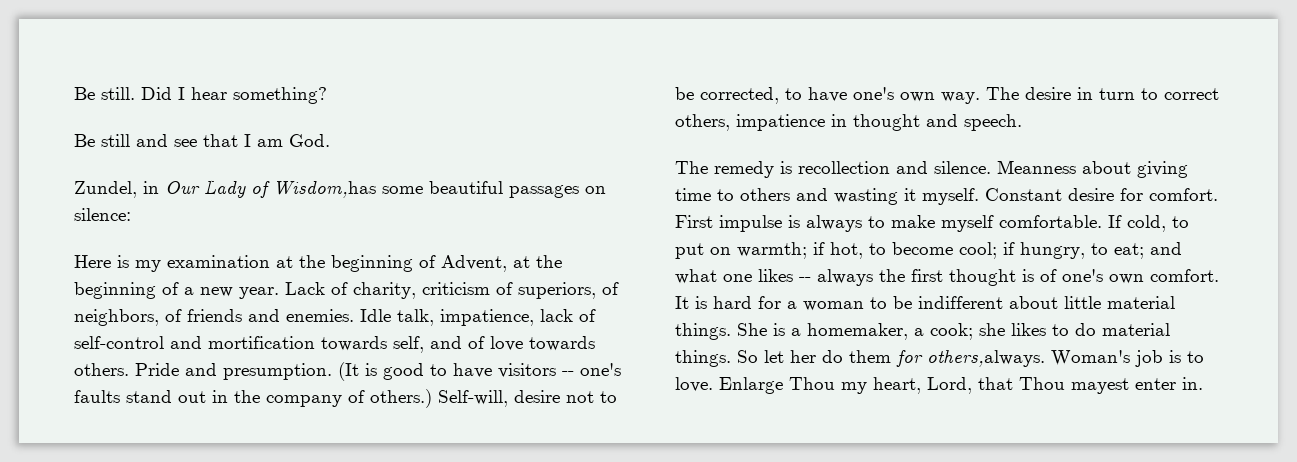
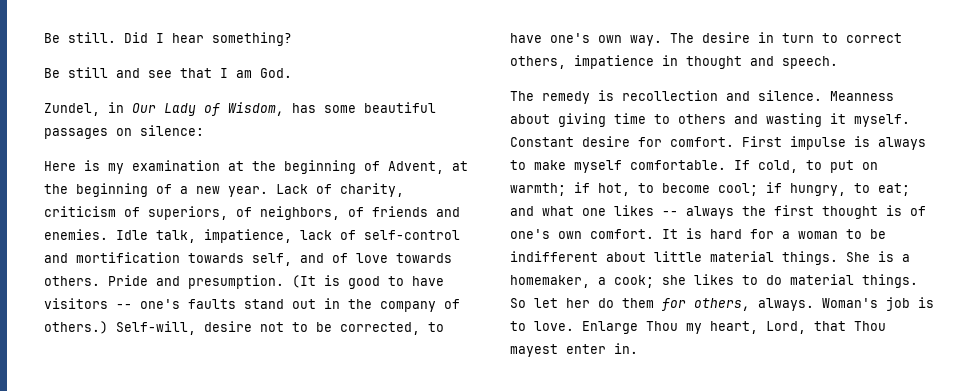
[273,181,376,198] Wisdom,has -> [228,102,316,116] Wisdom, has
[927,350,1045,367] others,always. -> [694,298,814,311] others, always.

